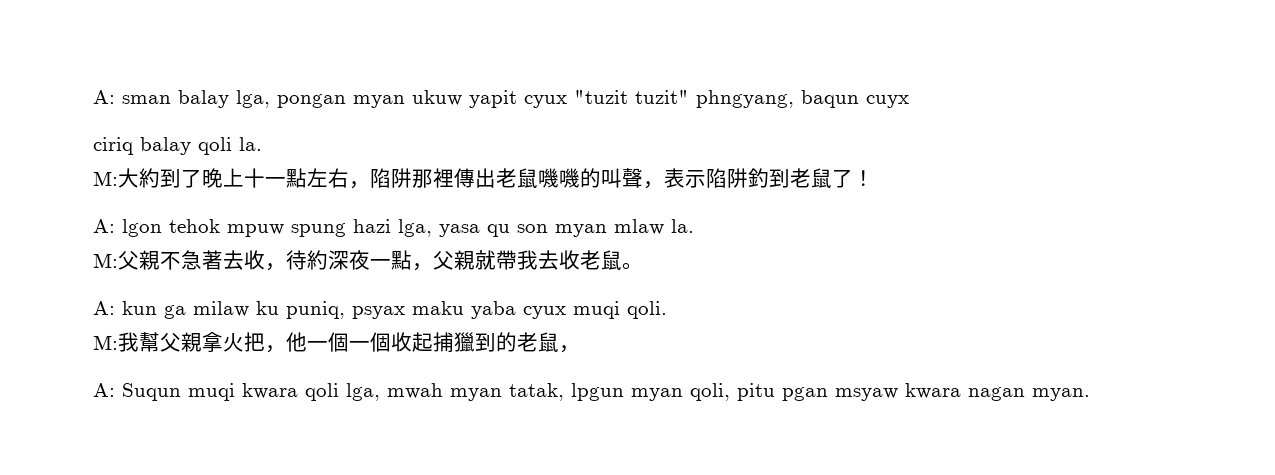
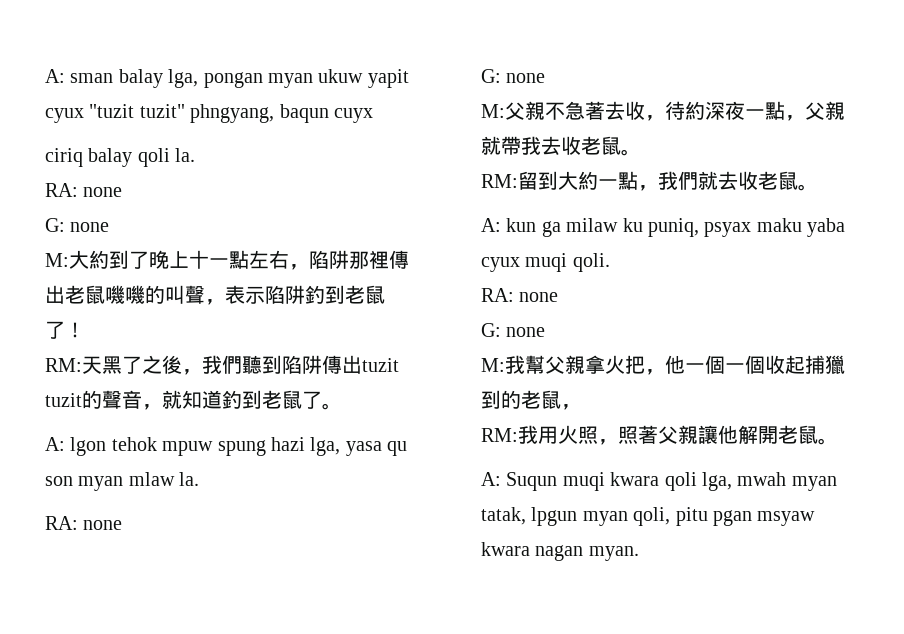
(262, 144) none -> [45,183,123,197] [45,218,110,232] // RA: none // G: none
(874, 178) none -> [45,355,399,375] [45,390,342,410] // RM:天黑了之後，我們聽到陷阱傳出tuzit tuzit的聲音，就知道釣到老鼠了。
(694, 226) none -> [45,516,123,530] [481,69,546,83] // RA: none // G: none
(643, 266) none -> [481,171,818,191] // RM:留到大約一點，我們就去收老鼠。
(667, 310) none -> [481,288,559,302] [481,323,546,337] // RA: none // G: none
(580, 349) none -> [481,425,838,445] // RM:我用火照，照著父親讓他解開老鼠。

